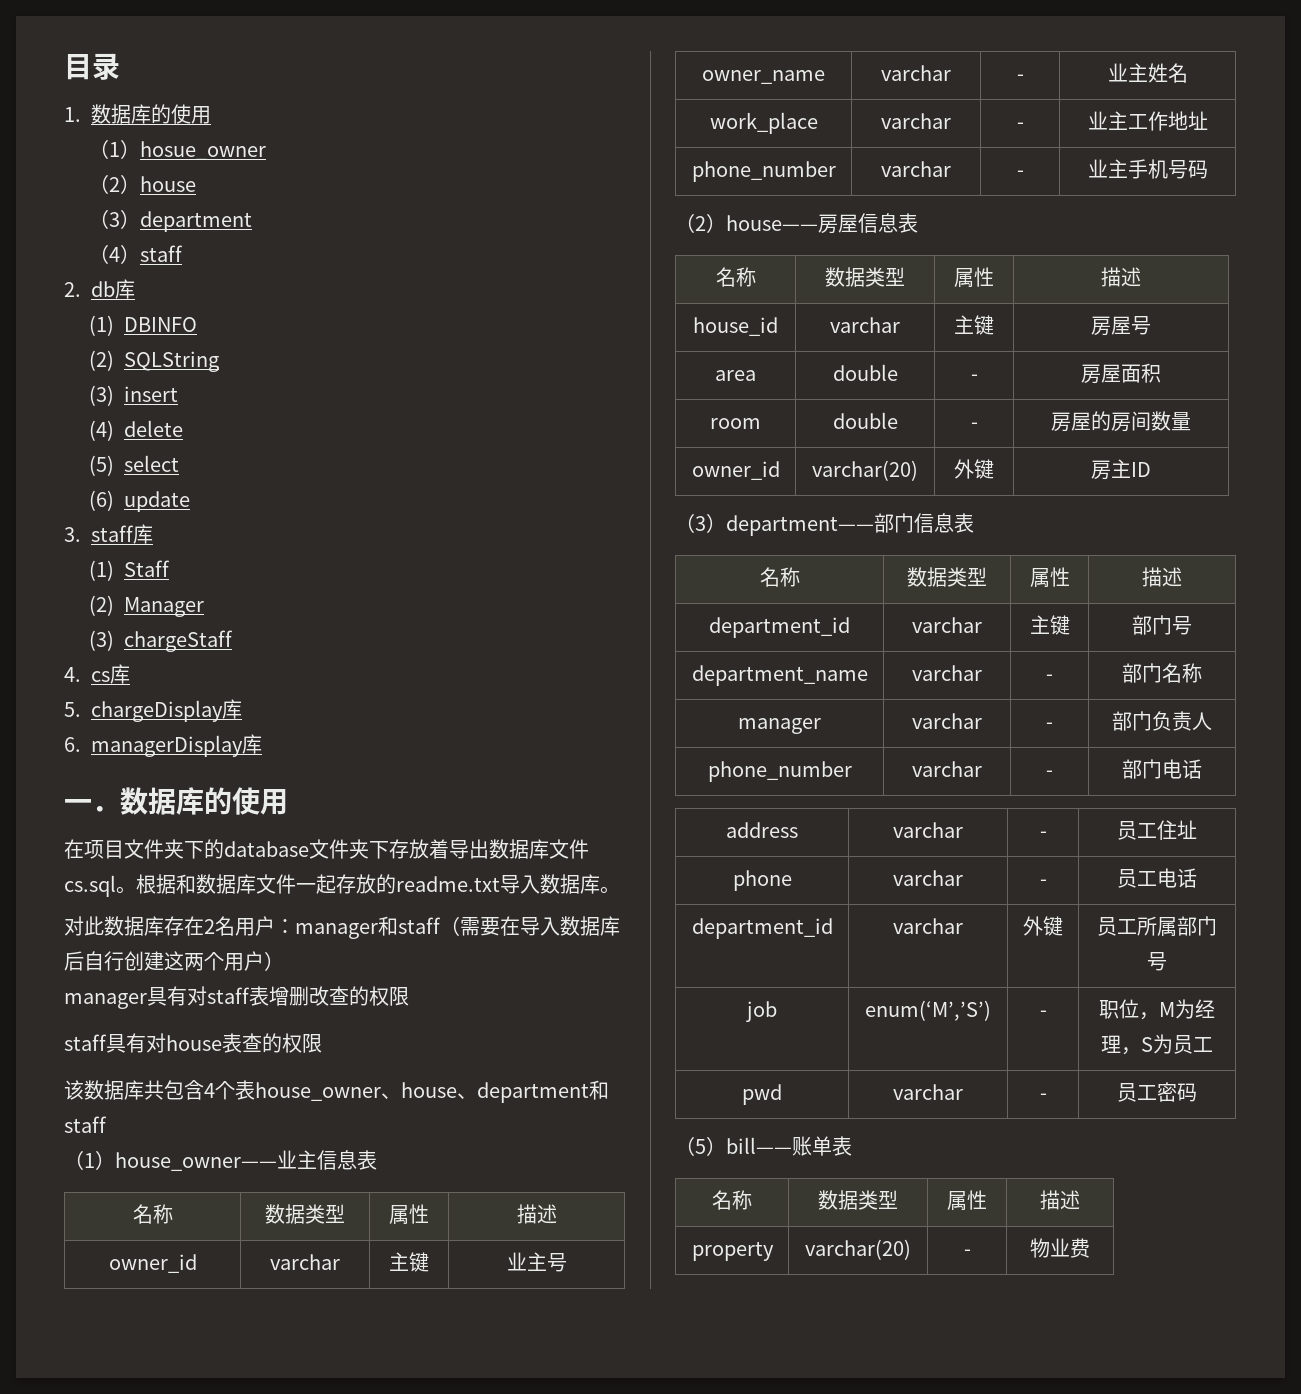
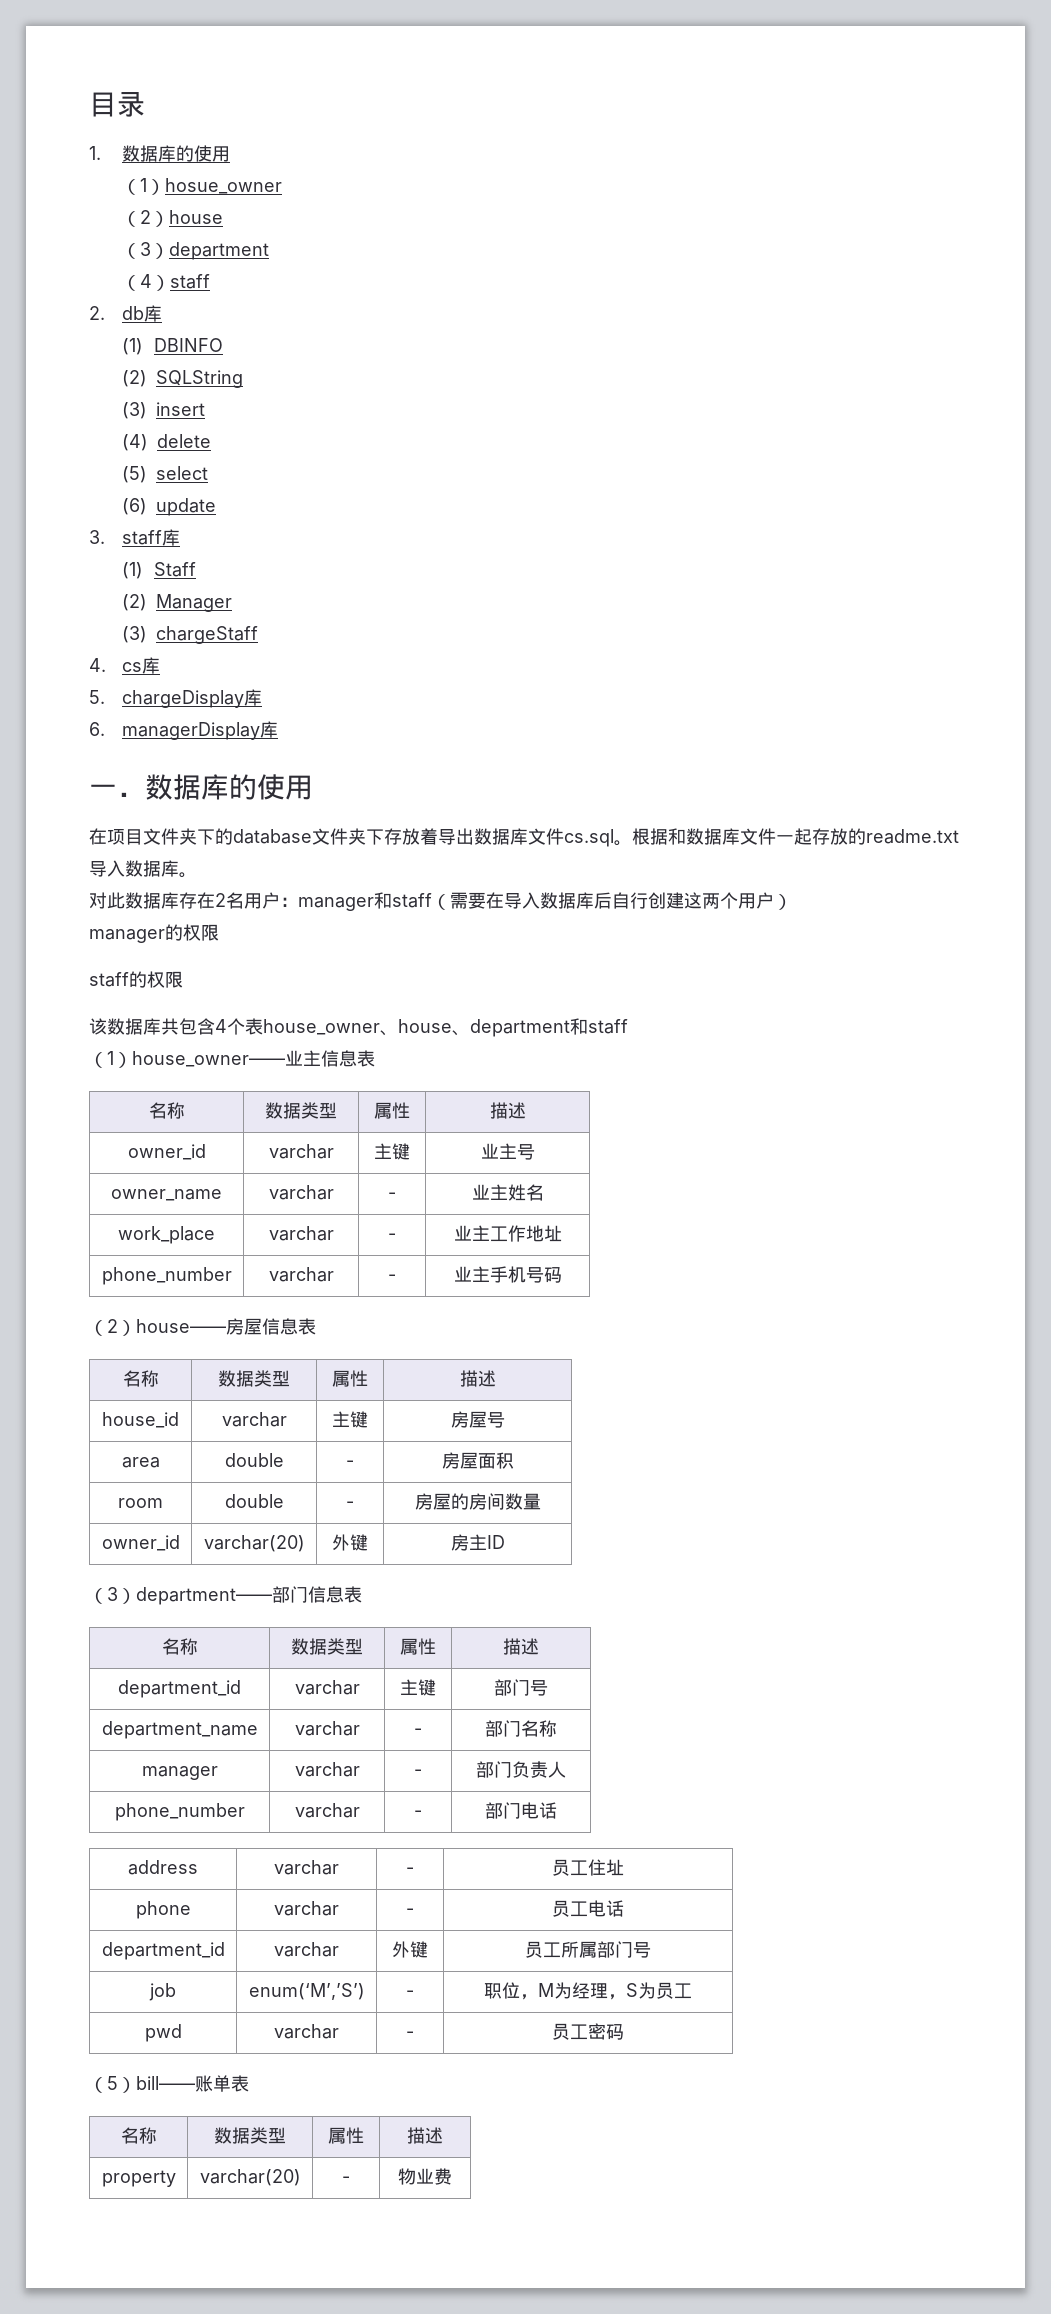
[147,986,349,1006] 具有对staff表增删改查 -> (165, 936) none
[106,1033,262,1053] 具有对house表查 -> (129, 979) none

